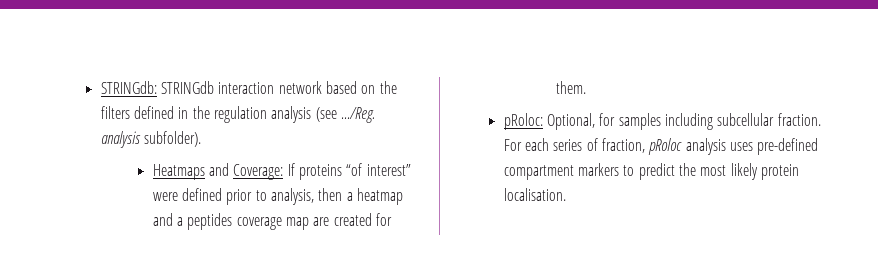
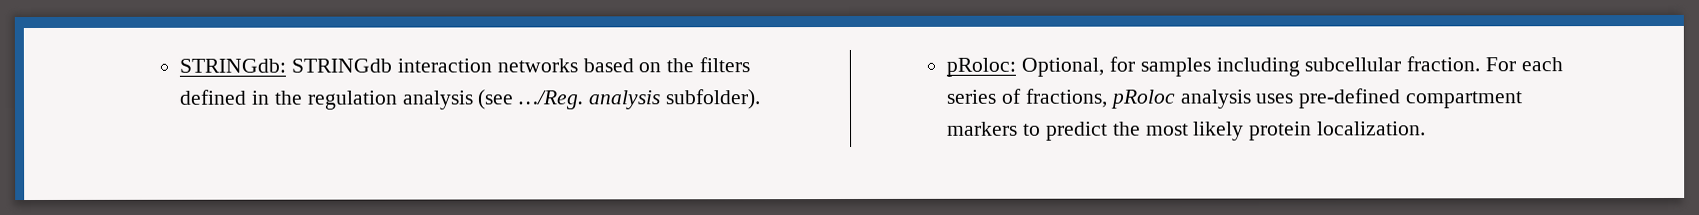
[278,81,322,94] network -> [496,58,578,73] networks
[152,163,411,180] [152,188,403,205] [152,213,392,230] [555,81,586,94] // Heatmaps and Coverage: If proteins “of interest” were defined prior to analysis, then a heatmap and a peptides coverage map are created for them. -> (761, 99) none
[601,138,645,153] fraction, -> [1025,88,1109,108] fractions,
[503,188,566,201] localisation. -> [1317,121,1427,136] localization.

